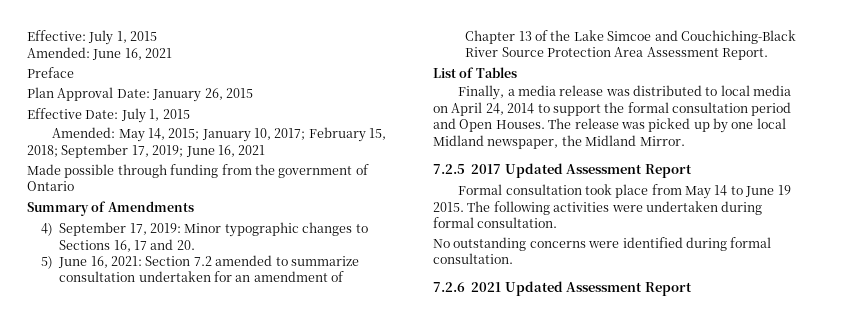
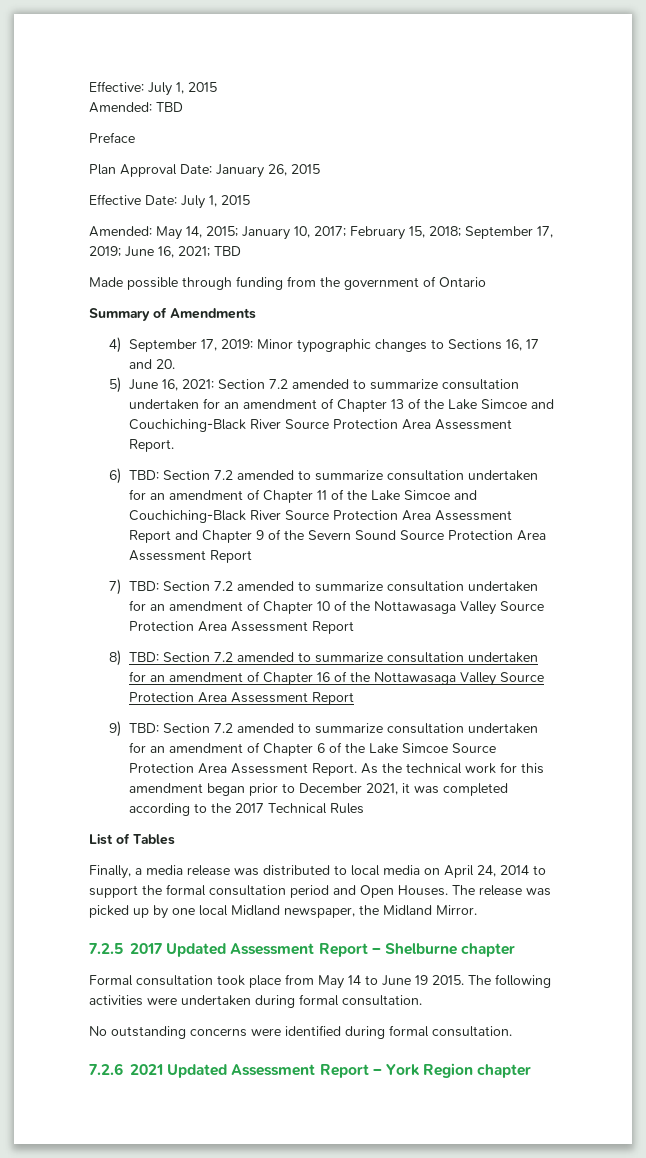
[92,48,173,60] June 16, 2021 -> [156,102,183,112] TBD
[238,145,266,155] 2021 -> [178,246,241,257] 2021; TBD
(769, 54) none -> [108,468,538,484] [128,489,477,503] [128,510,512,523] [128,529,546,543] [128,550,252,563] [108,579,538,595] [128,600,544,615] [128,621,354,634] [108,650,538,666] [128,671,544,686] [128,692,354,705] [108,721,538,737] [128,742,496,756] [128,762,544,776] [128,783,508,796] [128,803,364,816] // 6) TBD: Section 7.2 amended to summarize consultation undertaken for an amendment of Chapter 11 of the Lake Simcoe and Couchiching-Black River Source Protection Area Assessment Report and Chapter 9 of the Severn Sound Source Protection Area Assessment Report // 7) TBD: Section 7.2 amended to summarize consultation undertaken for an amendment of Chapter 10 of the Nottawasaga Valley Source Protection Area Assessment Report // 8) TBD: Section 7.2 amended to summarize consultation undertaken for an amendment of Chapter 16 of the Nottawasaga Valley Source Protection Area Assessment Report // 9) TBD: Section 7.2 amended to summarize consultation undertaken for an amendment of Chapter 6 of the Lake Simcoe Source Protection Area Assessment Report. As the technical work for this amendment began prior to December 2021, it was completed according to the 2017 Technical Rules
(692, 171) none -> [371,943,516,957] – Shelburne chapter
(692, 289) none -> [372,1063,532,1078] – York Region chapter

